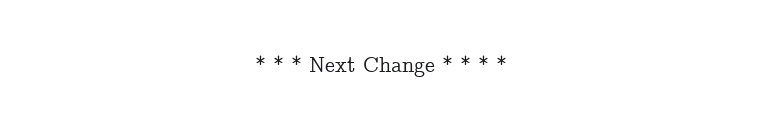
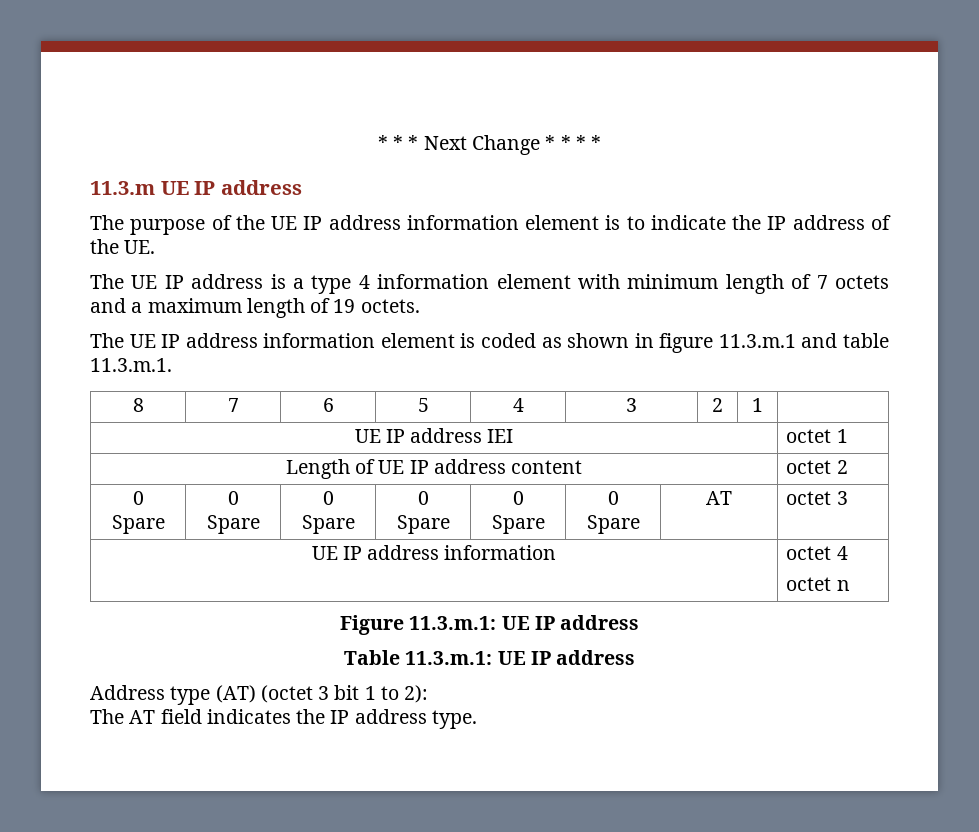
(507, 63) none -> [90,180,302,195] [90,215,891,235] [90,239,156,254] [90,274,889,294] [90,298,420,318] [90,333,889,353] [90,358,172,372] [132,398,144,412] [227,398,239,412] [322,398,334,412] [417,398,429,412] [512,398,524,412] [626,398,637,412] [712,398,723,412] [752,398,763,412] [354,428,514,443] [786,429,848,443] [285,459,583,479] [786,460,848,474] [132,491,144,505] [111,515,165,534] [227,491,239,505] [206,515,260,534] [322,491,334,505] [301,515,355,534] [417,491,429,505] [396,515,450,534] [512,491,524,505] [491,515,545,534] [607,491,619,505] [586,515,640,534] [706,491,732,505] [786,491,848,505] [311,545,557,560] [786,546,848,560] [786,577,850,591] [339,615,640,635] [343,650,636,665] [90,685,429,705] [90,709,477,729] // 11.3.m UE IP address // The purpose of the UE IP address information element is to indicate the IP address of the UE. // The UE IP address is a type 4 information element with minimum length of 7 octets and a maximum length of 19 octets. // The UE IP address information element is coded as shown in figure 11.3.m.1 and table 11.3.m.1. // 8 | 7 | 6 | 5 | 4 | 3 | 2 | 1 | // UE IP address IEI | octet 1 // Length of UE IP address content | octet 2 // 0 // Spare | 0 // Spare | 0 // Spare | 0 // Spare | 0 // Spare | 0 // Spare | AT | octet 3 // UE IP address information | octet 4 // octet n // Figure 11.3.m.1: UE IP address // Table 11.3.m.1: UE IP address // Address type (AT) (octet 3 bit 1 to 2): // The AT field indicates the IP address type.

